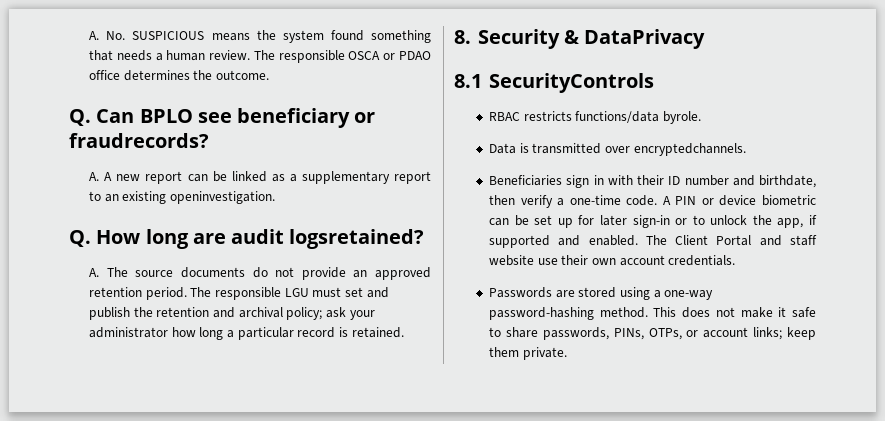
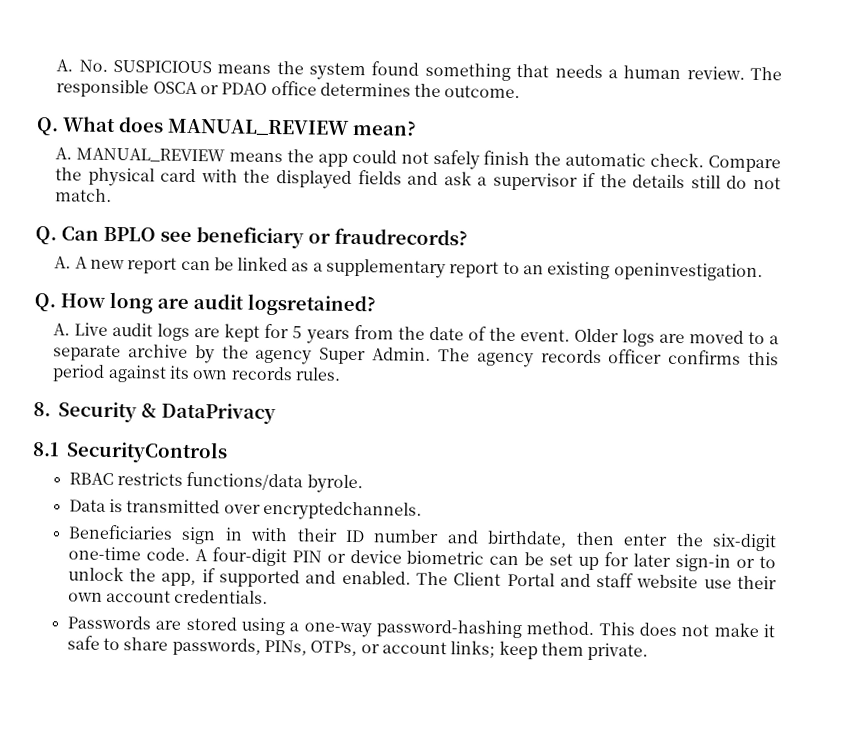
(270, 75) none -> [36,116,417,137] [55,147,781,173] [55,167,782,191] [55,188,113,202] // Q. What does MANUAL_REVIEW mean? // A. MANUAL_REVIEW means the app could not safely finish the automatic check. Compare the physical card with the displayed fields and ask a supervisor if the details still do not match.
[106,267,431,280] [89,287,389,300] [89,307,375,320] [89,327,404,340] The source documents do not provide an approved retention period. The responsible LGU must set and publish the retention and archival policy; ask your administrator how long a particular record is retained. -> [74,322,779,347] [53,344,779,368] [52,364,341,383] Live audit logs are kept for 5 years from the date of the event. Older logs are moved to a separate archive by the agency Super Admin. The agency records officer confirms this period against its own records rules.
[520,195,565,208] verify a -> [623,533,777,552] enter the six-digit
(671, 200) none -> [211,547,287,567] four-digit

